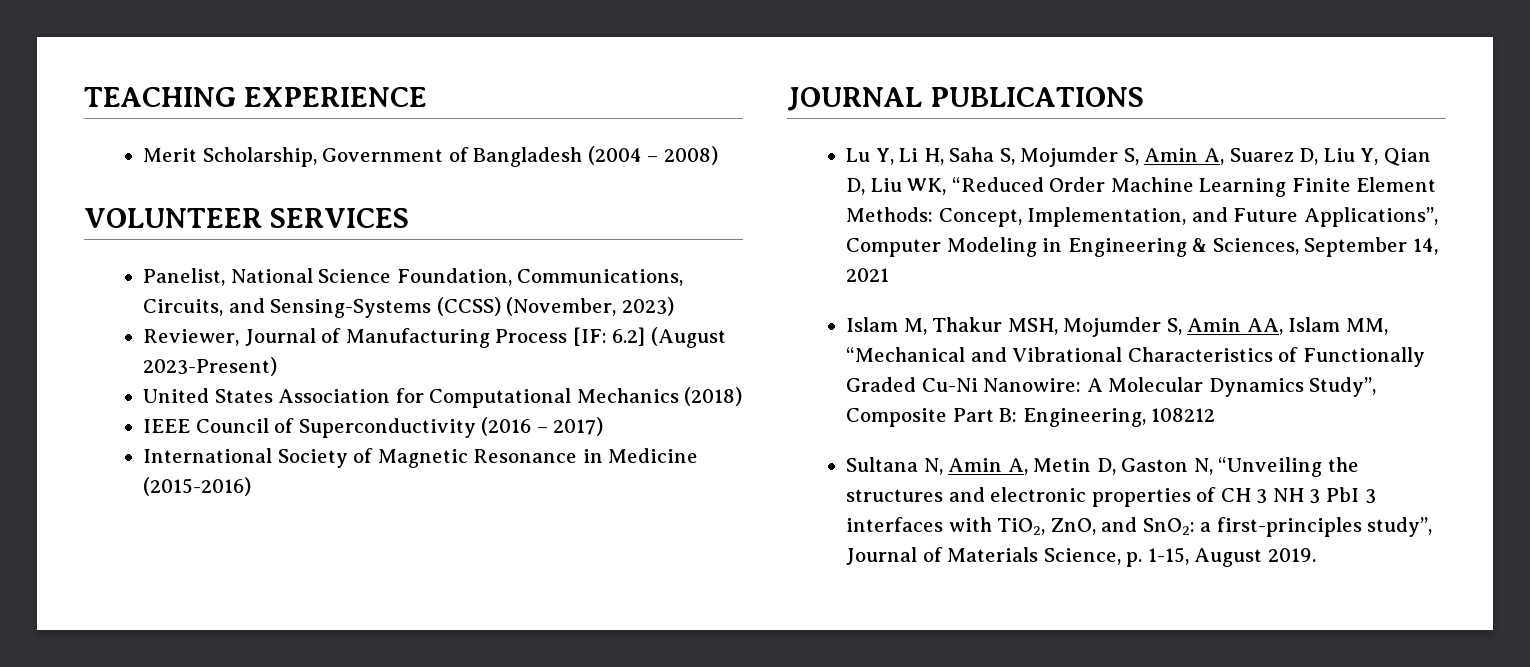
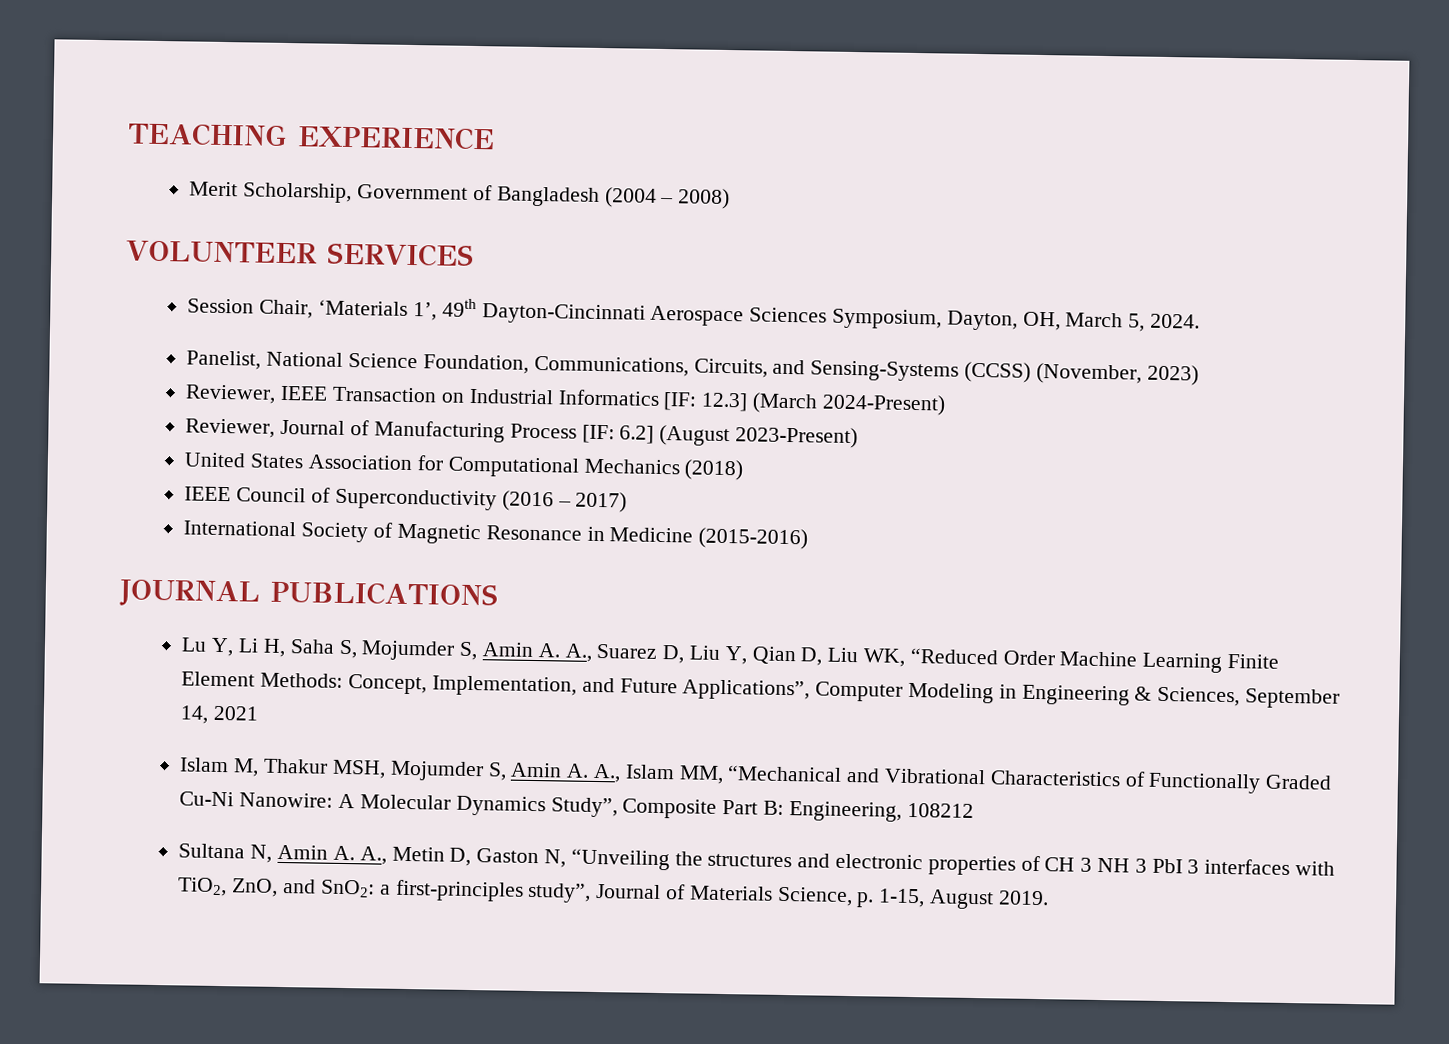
(409, 218) none -> [187,298,1200,332] // Session Chair, ‘Materials 1’, 49th Dayton-Cincinnati Aerospace Sciences Symposium, Dayton, OH, March 5, 2024.
(674, 306) none -> [185,384,946,416] // Reviewer, IEEE Transaction on Industrial Informatics [IF: 12.3] (March 2024-Present)
[1203,148,1224,165] A, -> [537,643,593,662] A. A.,
[1246,318,1283,335] AA, -> [566,763,621,783] A. A.,
[1007,458,1028,475] A, -> [332,845,387,865] A. A.,

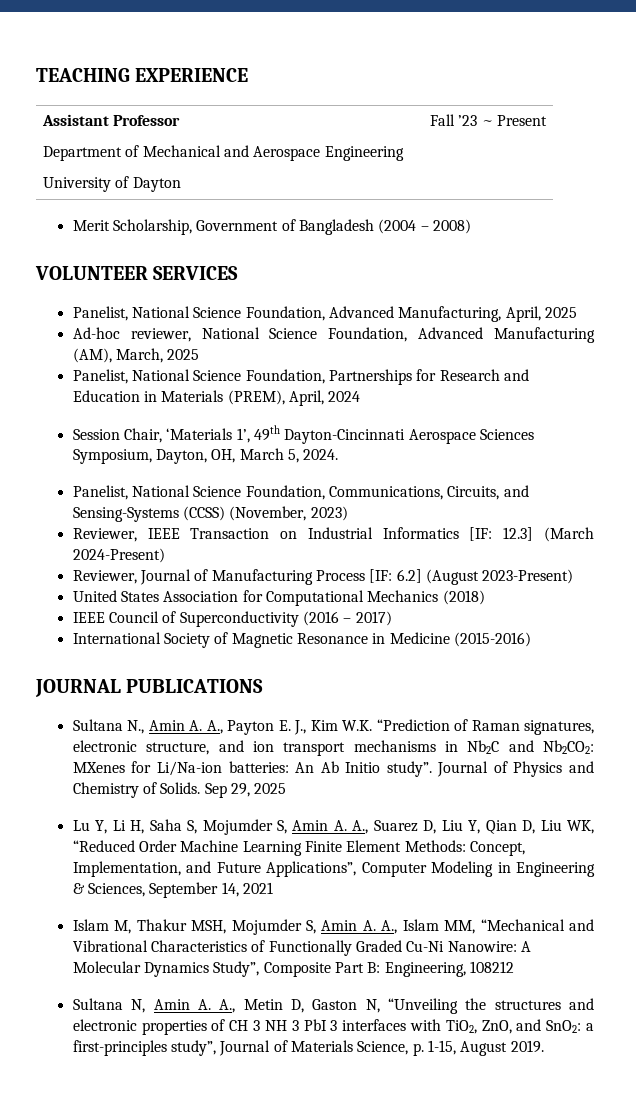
(495, 138) none -> [42,114,181,126] [43,145,404,161] [43,176,181,192] [429,114,547,126] // Assistant Professor // Department of Mechanical and Aerospace Engineering // University of Dayton | Fall ’23 ~ Present
(474, 254) none -> [72,306,578,322] [72,327,596,343] [72,348,200,363] [72,369,530,385] [72,390,361,406] // Panelist, National Science Foundation, Advanced Manufacturing, April, 2025 // Ad-hoc reviewer, National Science Foundation, Advanced Manufacturing (AM), March, 2025 // Panelist, National Science Foundation, Partnerships for Research and Education in Materials (PREM), April, 2024
(498, 593) none -> [72,719,594,735] [72,740,595,756] [72,761,594,777] [72,782,287,798] // Sultana N., Amin A. A., Payton E. J., Kim W.K. “Prediction of Raman signatures, electronic structure, and ion transport mechanisms in Nb2C and Nb2CO2: MXenes for Li/Na-ion batteries: An Ab Initio study”. Journal of Physics and Chemistry of Solids. Sep 29, 2025

